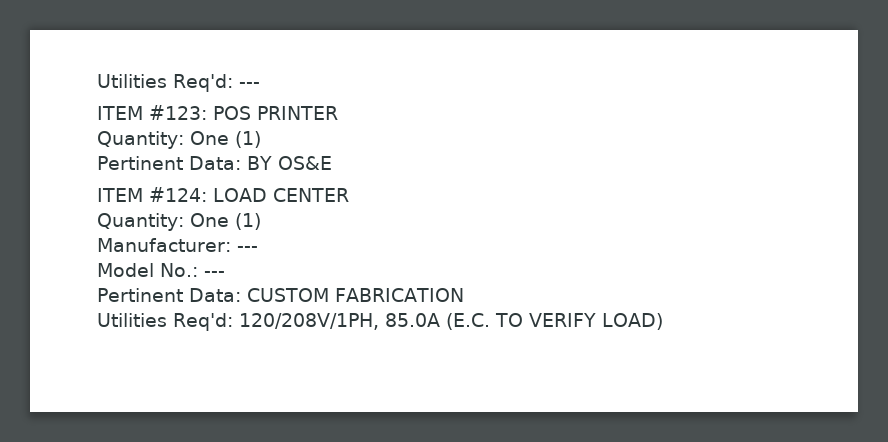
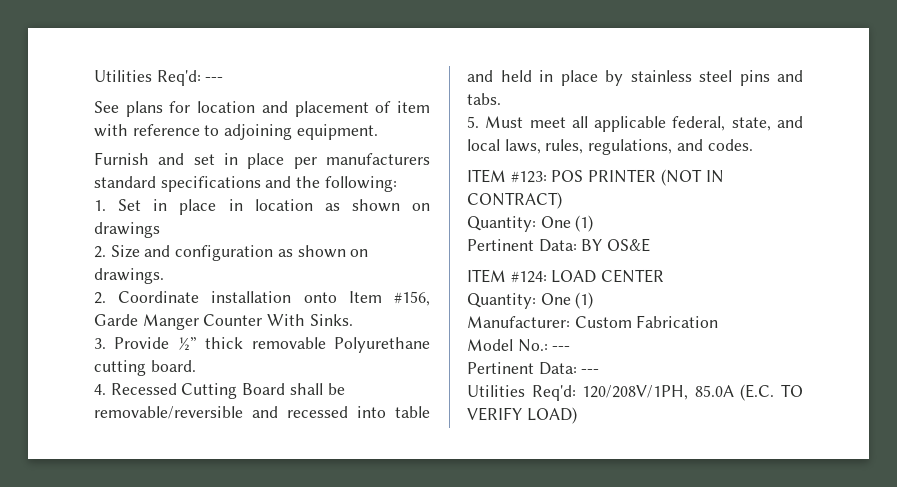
(260, 85) none -> [94,101,431,117] [94,124,378,140] [94,152,430,169] [94,176,397,192] [94,199,430,215] [94,222,160,238] [94,245,369,261] [94,268,164,284] [94,291,430,306] [94,314,353,330] [94,337,430,353] [94,360,196,376] [94,383,345,399] [94,406,430,419] [467,70,803,86] [467,93,501,105] [467,116,803,132] [467,139,753,155] // See plans for location and placement of item with reference to adjoining equipment. // Furnish and set in place per manufacturers standard specifications and the following: // 1. Set in place in location as shown on drawings // 2. Size and configuration as shown on drawings. // 2. Coordinate installation onto Item #156, Garde Manger Counter With Sinks. // 3. Provide ½” thick removable Polyurethane cutting board. // 4. Recessed Cutting Board shall be removable/reversible and recessed into table and held in place by stainless steel pins and tabs. // 5. Must meet all applicable federal, state, and local laws, rules, regulations, and codes.
(338, 113) none -> [660,169,724,186] [467,192,562,209] (NOT IN CONTRACT)
[237,246,258,252] --- -> [574,315,719,328] Custom Fabrication
[246,288,464,302] CUSTOM FABRICATION -> [581,369,600,374] ---

